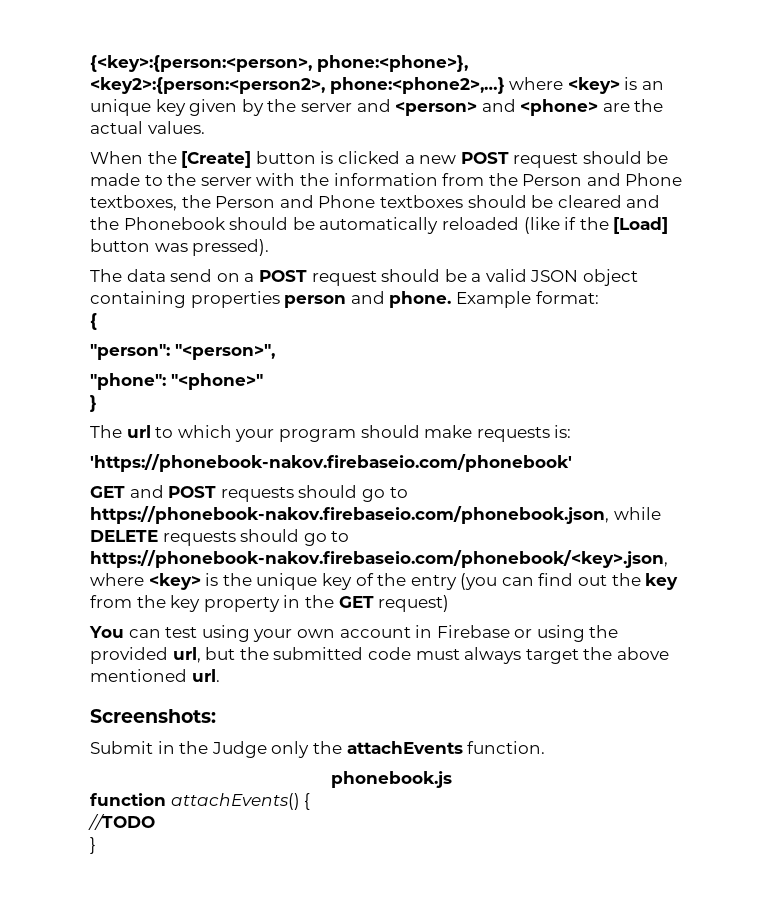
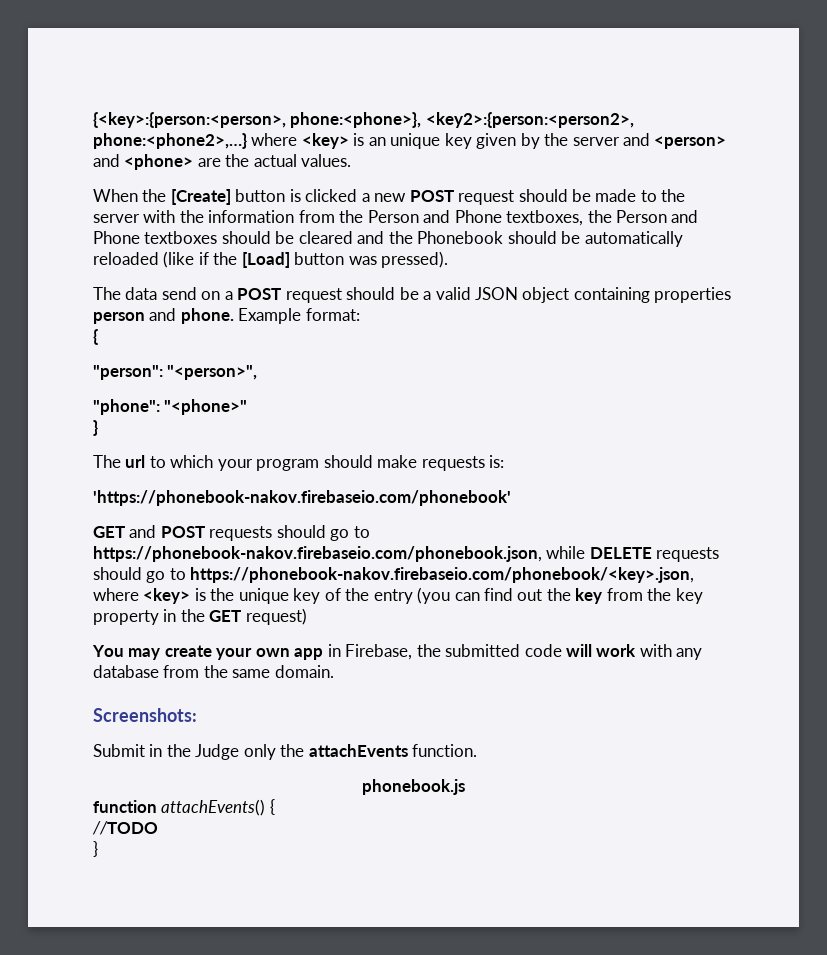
[128,625,619,642] [90,647,669,664] [90,669,220,682] can test using your own account in Firebase or using the provided url, but the submitted code must always target the above mentioned url. -> [128,644,703,660] [93,665,334,678] may create your own app in Firebase, the submitted code will work with any database from the same domain.

